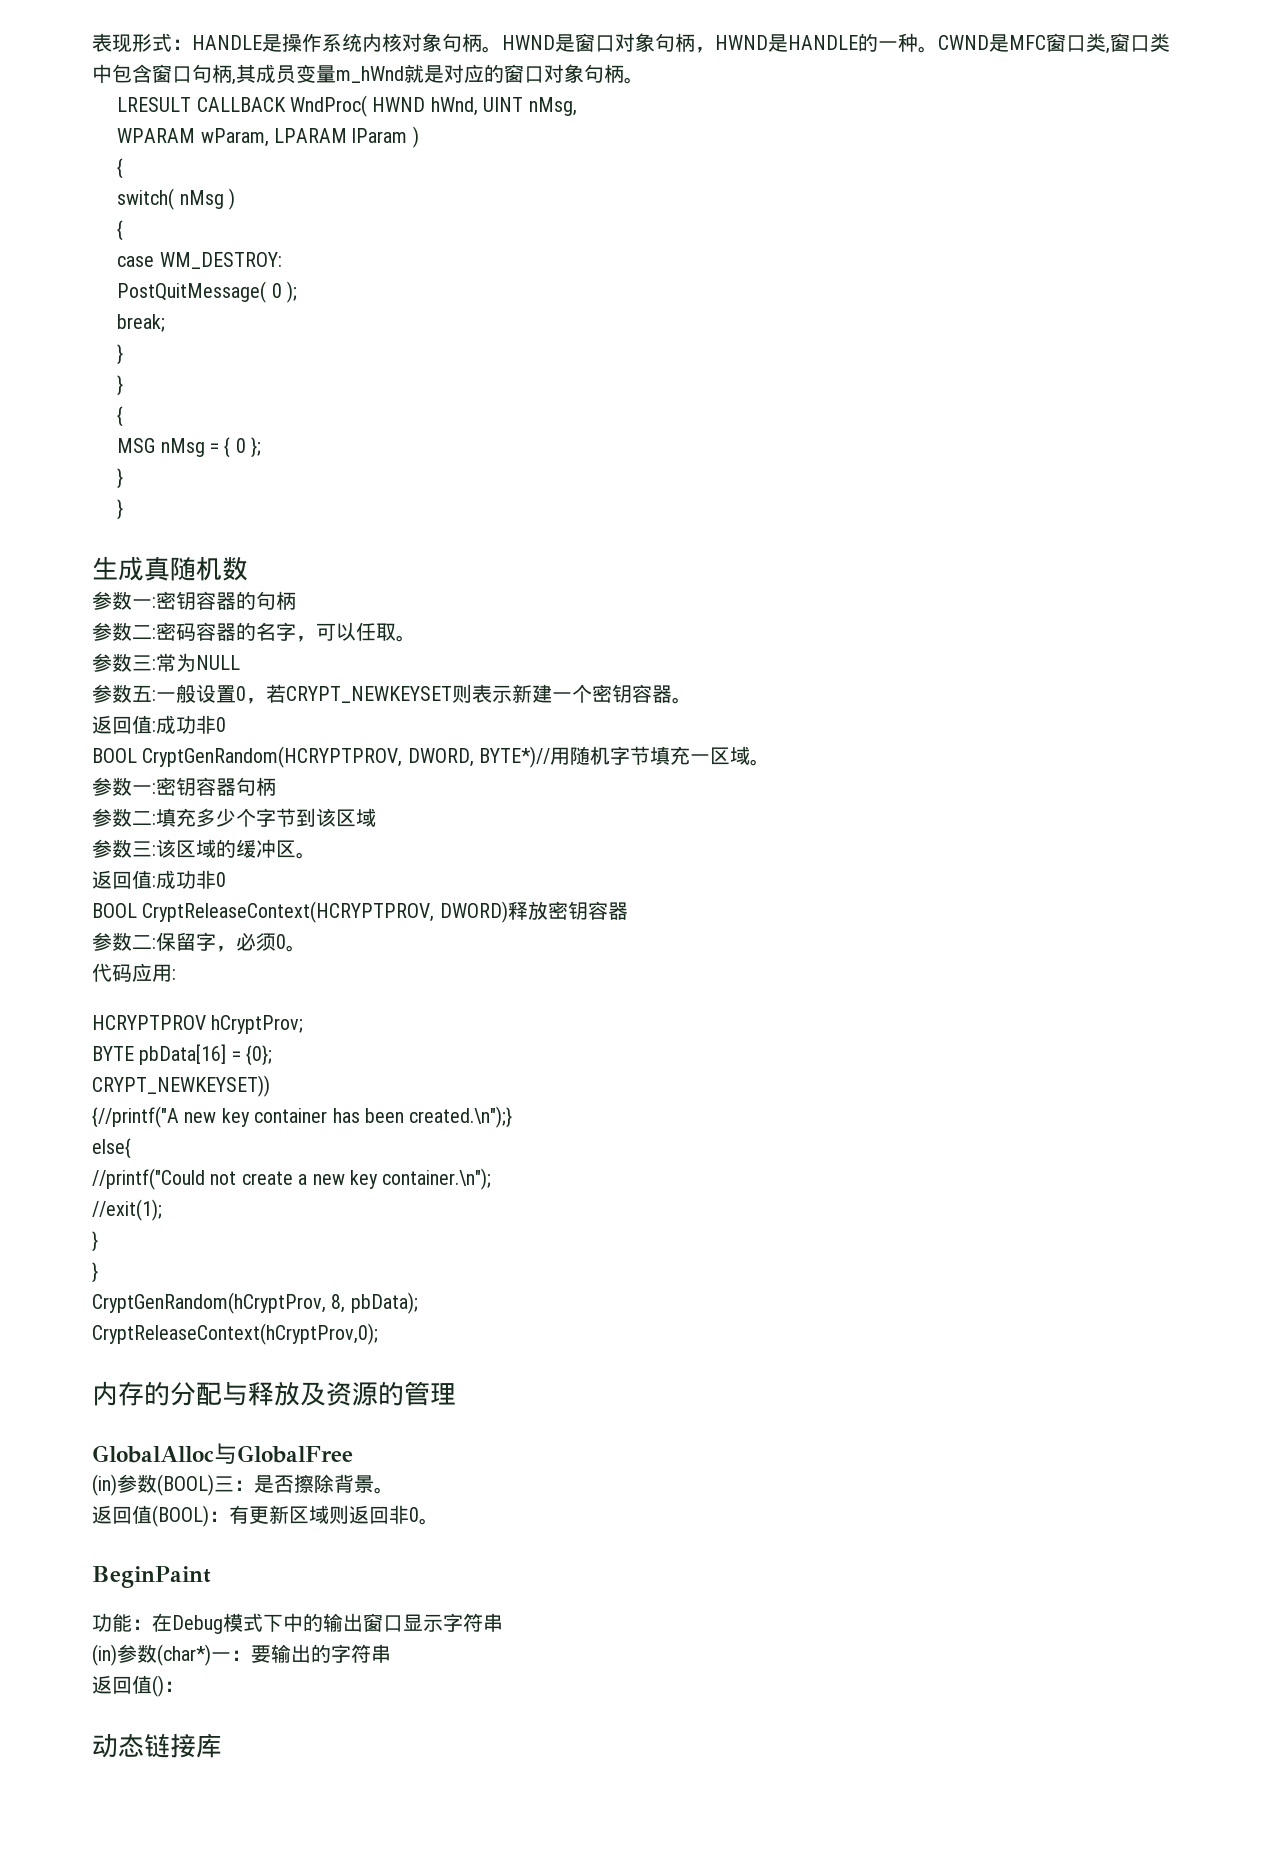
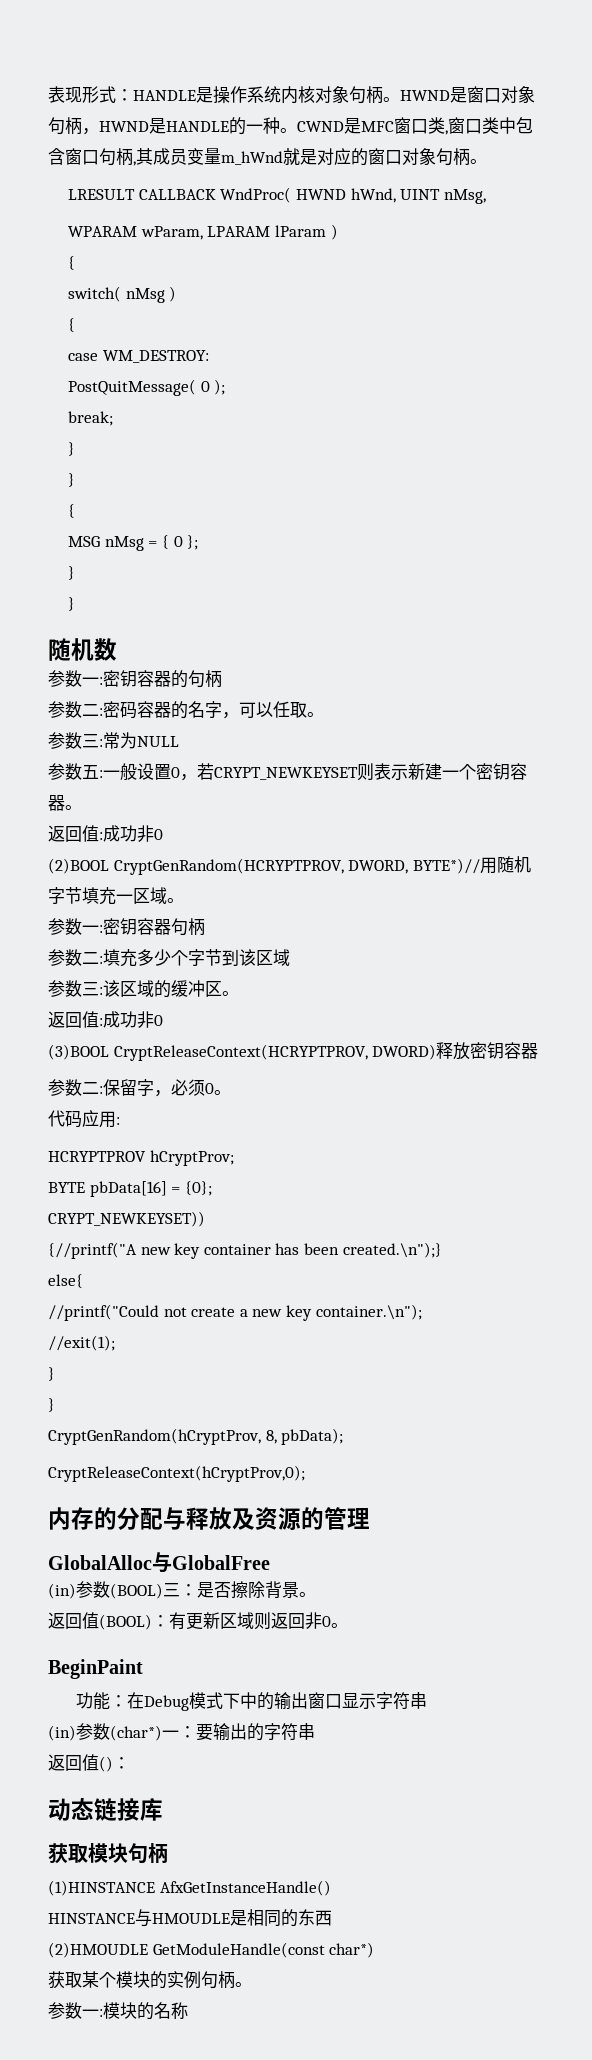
[92,556,170,581] 生成真 -> (76, 604) none
[92,748,137,763] BOOL -> [48,858,109,874] (2)BOOL
[92,903,137,918] BOOL -> [48,1044,109,1060] (3)BOOL
(222, 1745) none -> [48,1843,168,1864] [48,1880,331,1896] [48,1909,332,1927] [48,1942,375,1958] [48,1971,252,1989] [48,2002,188,2020] // 获取模块句柄 // (1)HINSTANCE AfxGetInstanceHandle() // HINSTANCE与HMOUDLE是相同的东西 // (2)HMOUDLE GetModuleHandle(const char*) // 获取某个模块的实例句柄。 // 参数一:模块的名称

